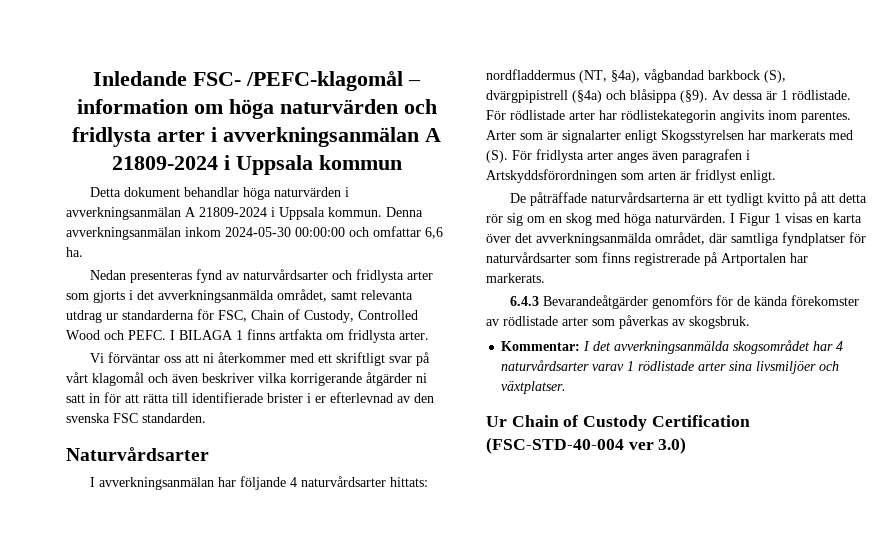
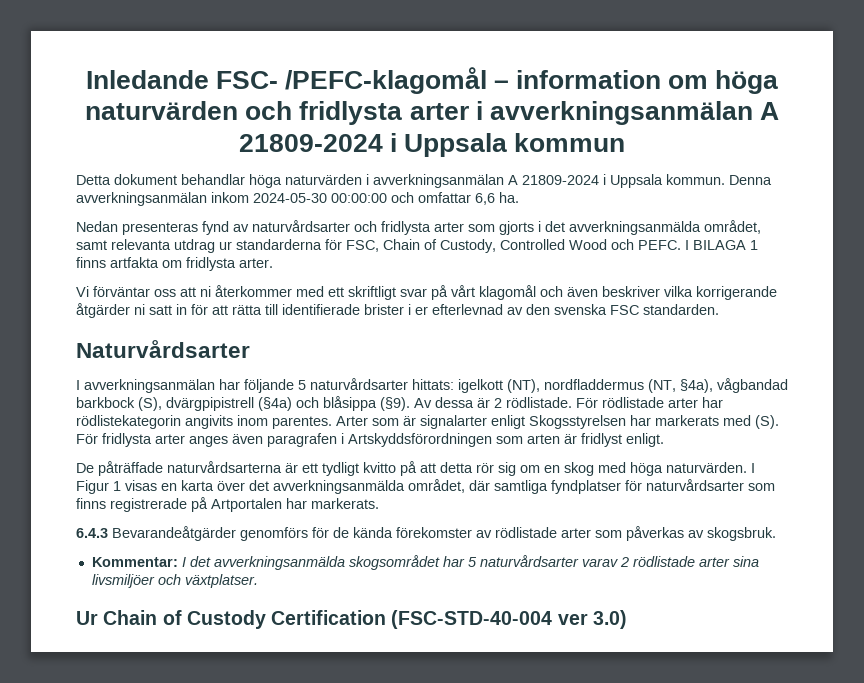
[289,477,297,487] 4 -> [298,380,306,390] 5
(428, 482) none -> [458,379,540,393] igelkott (NT),
[781,90,788,100] 1 -> [494,398,502,408] 2
[836,341,844,351] 4 -> [467,557,477,567] 5
[627,361,635,371] 1 -> [619,557,629,567] 2

